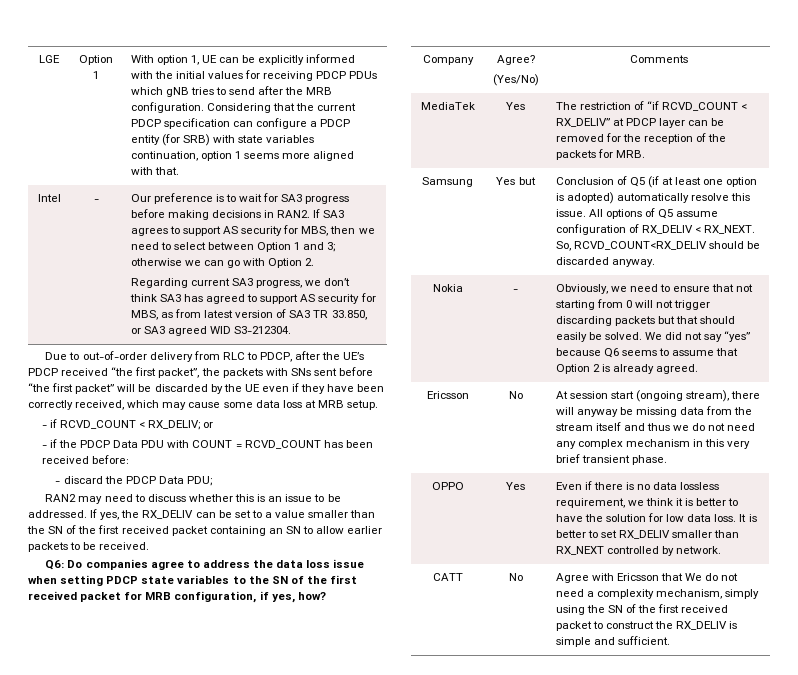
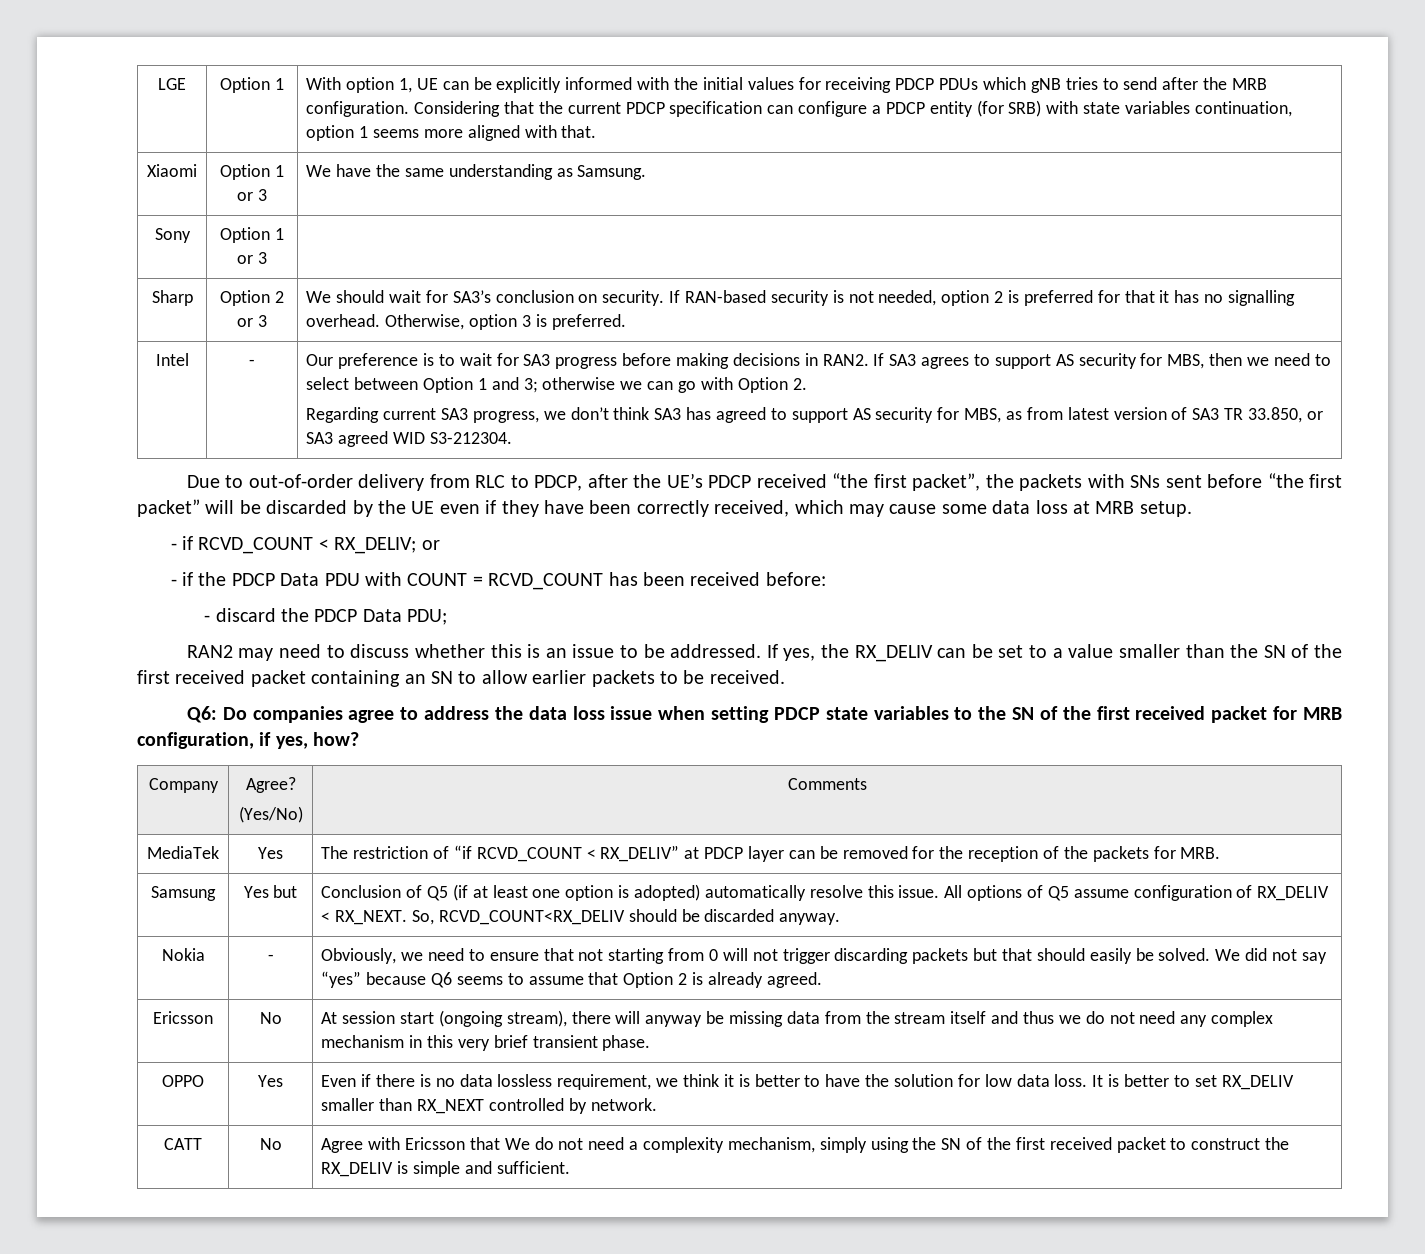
(179, 171) none -> [147,164,197,177] [220,164,284,180] [237,189,267,201] [306,164,647,180] [154,228,191,243] [220,227,284,243] [237,252,267,264] [151,290,193,306] [220,290,284,306] [237,315,267,327] [306,290,1296,306] [306,314,626,330] // Xiaomi | Option 1 or 3 | We have the same understanding as Samsung. // Sony | Option 1 or 3 | // Sharp | Option 2 or 3 | We should wait for SA3’s conclusion on security. If RAN-based security is not needed, option 2 is preferred for that it has no signalling overhead. Otherwise, option 3 is preferred.

